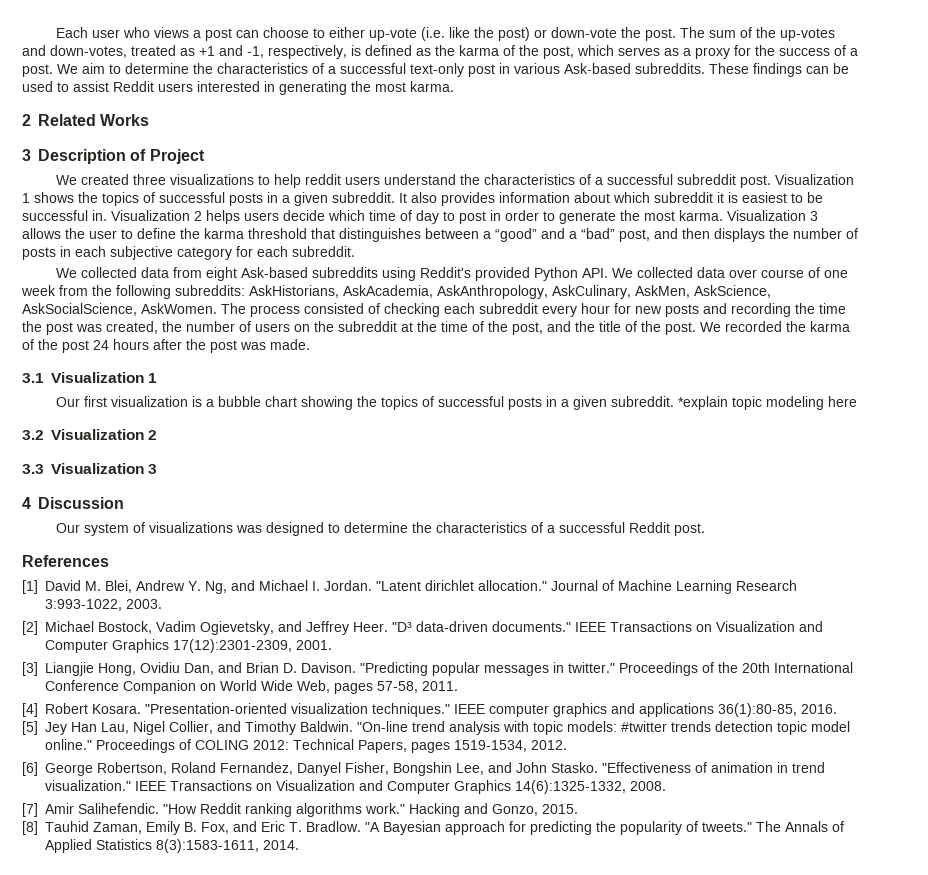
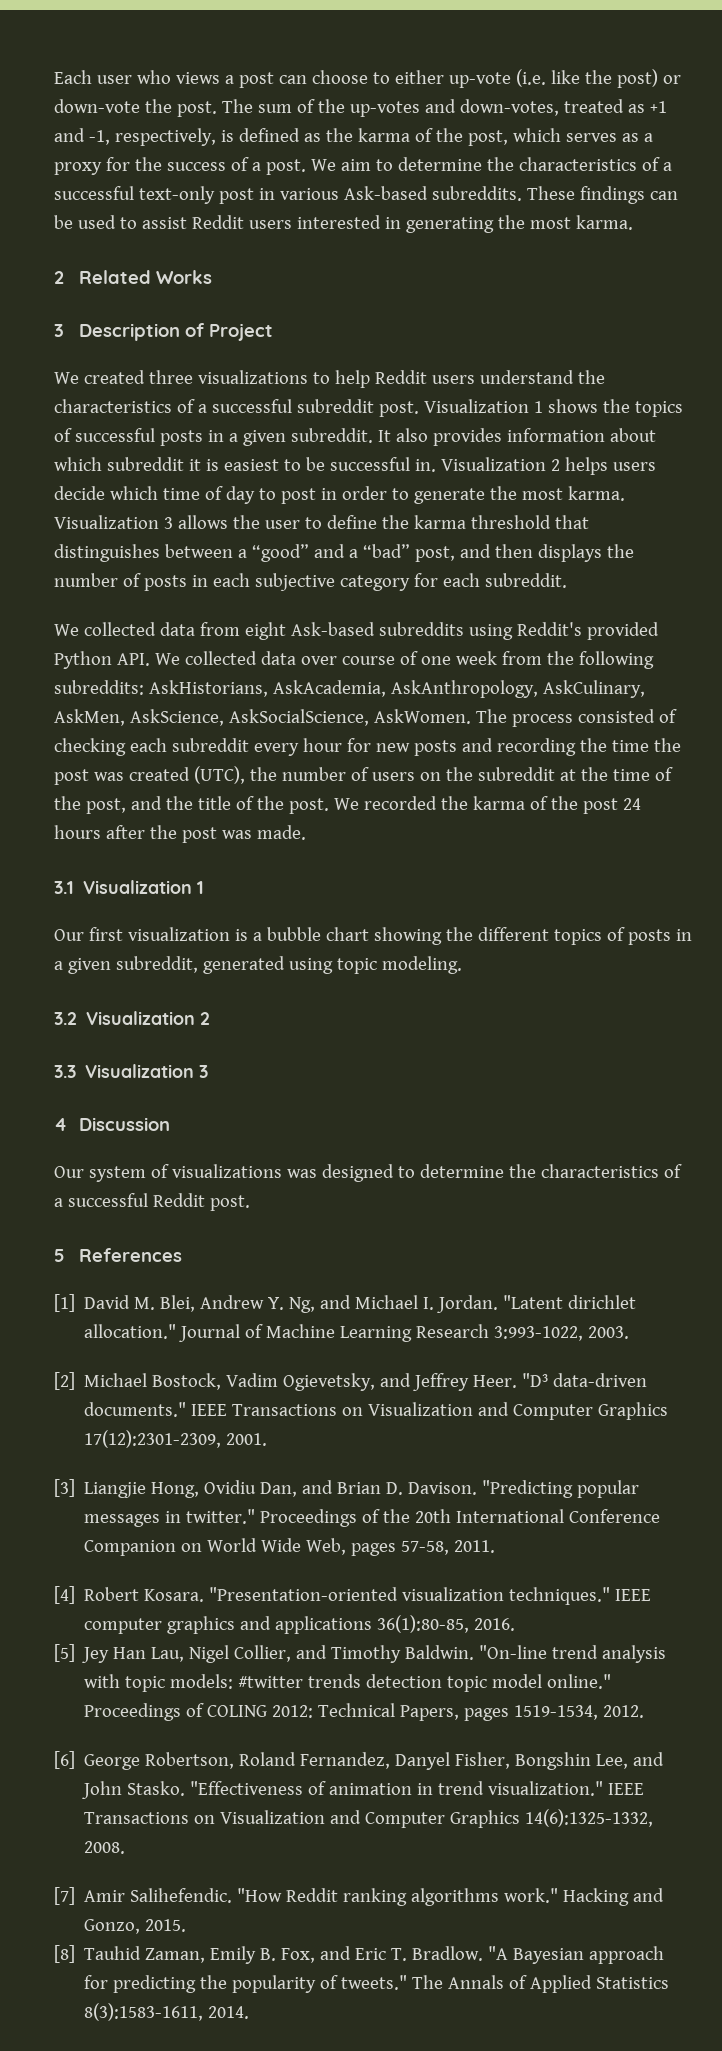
[305,174,342,185] reddit -> [374,370,427,384] Reddit
[106,321,158,334] created, -> [128,766,245,784] created (UTC),
[381,396,858,410] topics of successful posts in a given subreddit. *explain topic modeling here -> [477,927,692,945] [54,956,462,974] different topics of posts in a given subreddit, generated using topic modeling.
(706, 529) none -> [54,1249,65,1262] 5

